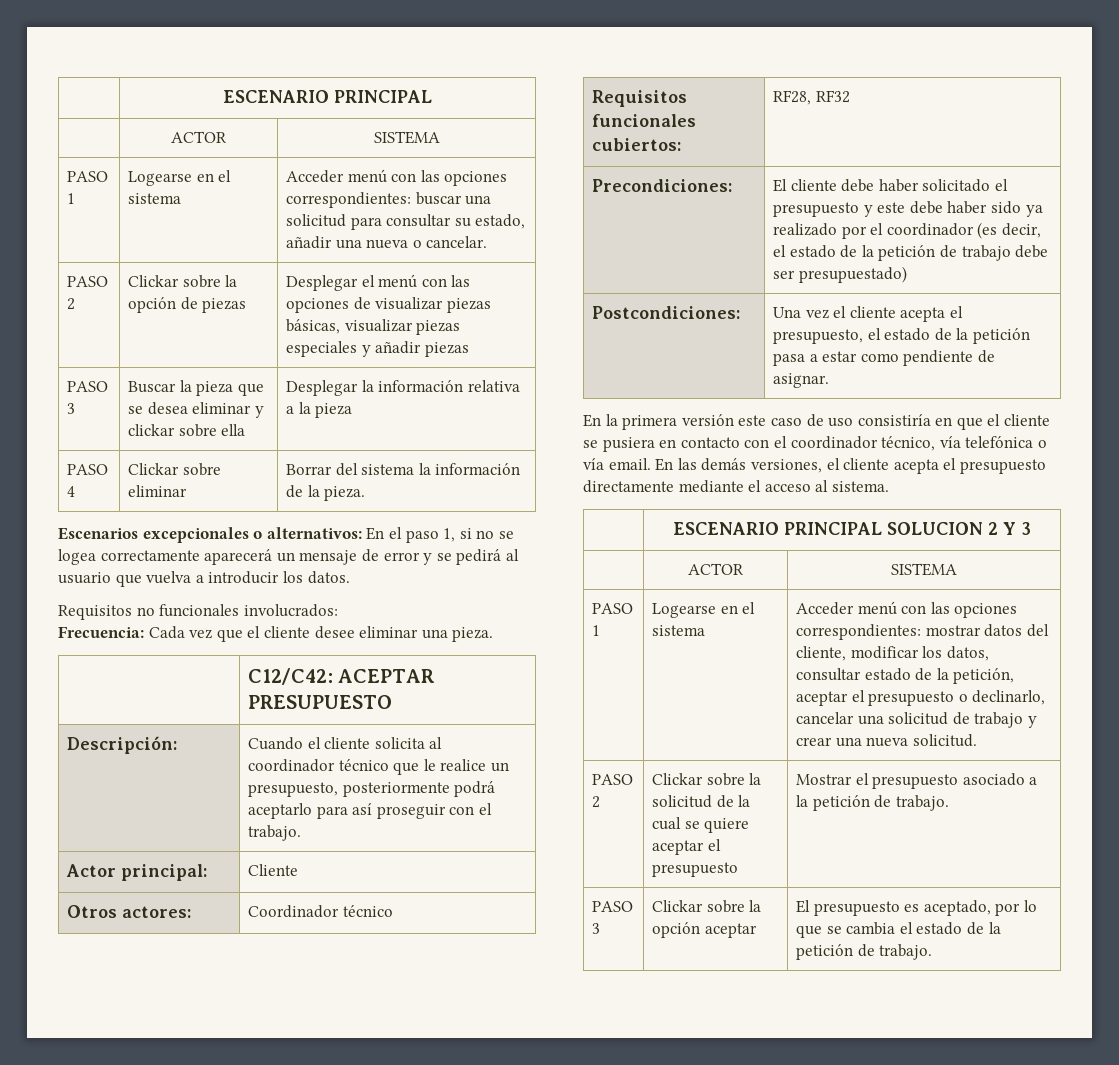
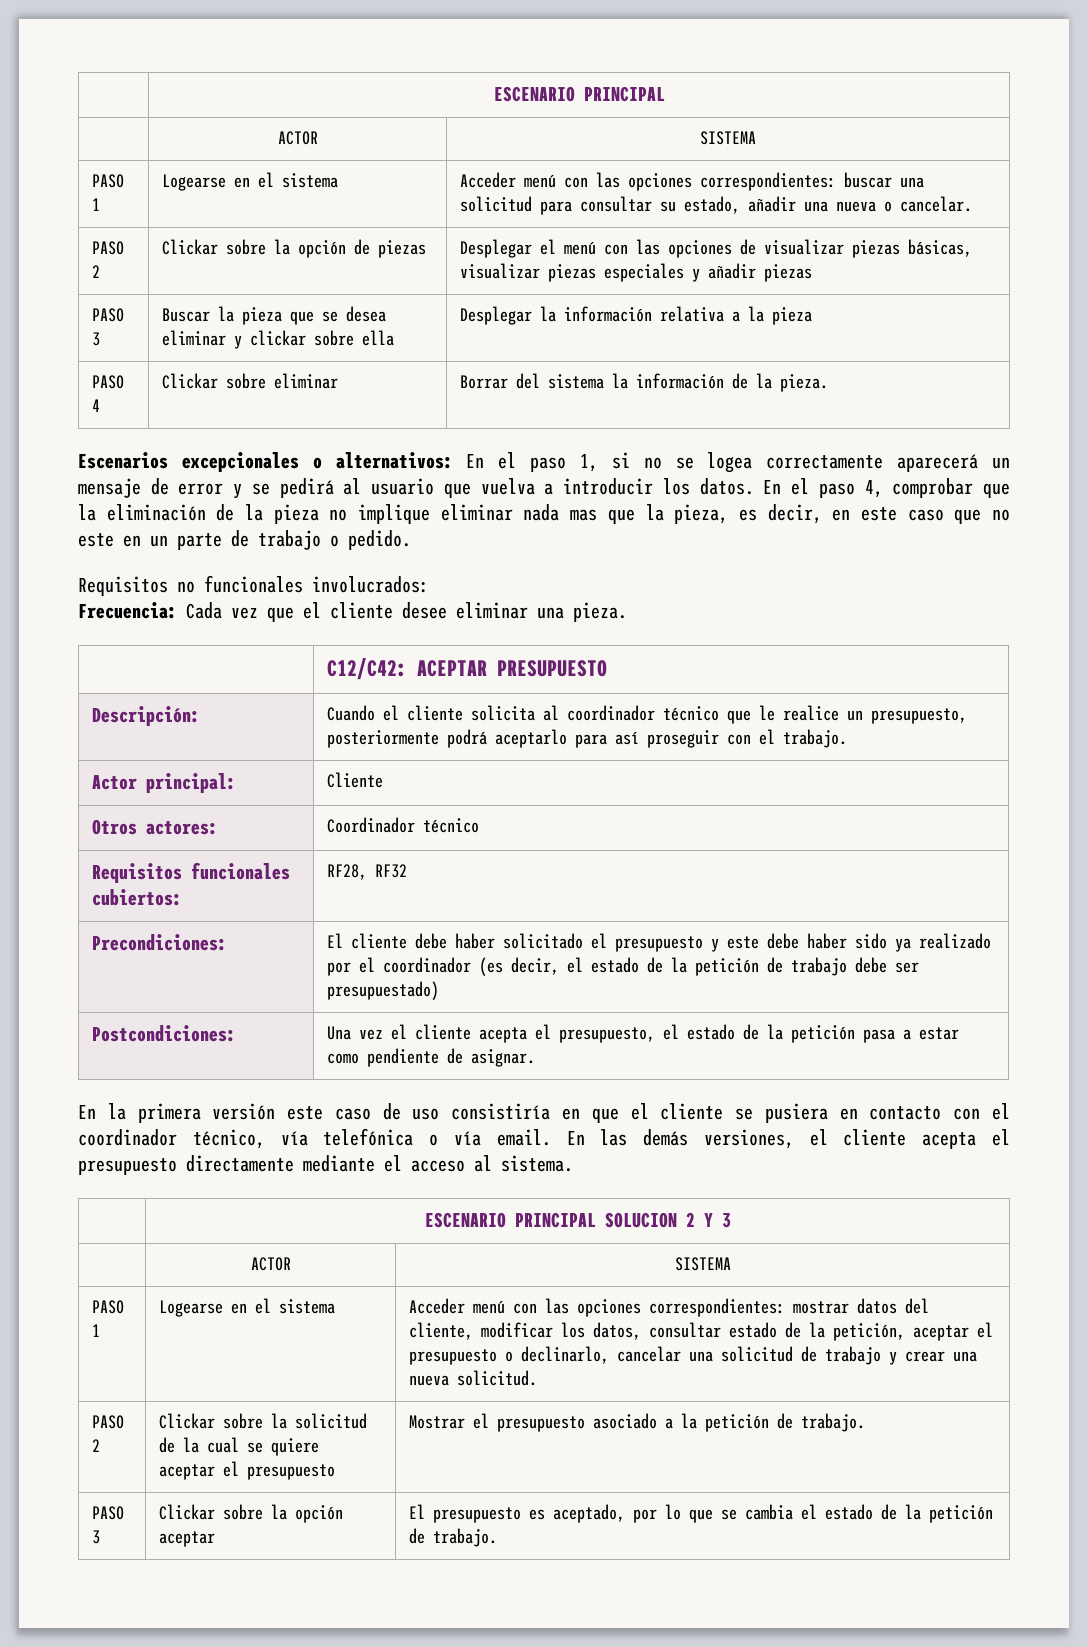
(350, 577) none -> [763,478,1010,498] [78,504,1011,524] [78,530,411,550] En el paso 4, comprobar que la eliminación de la pieza no implique eliminar nada mas que la pieza, es decir, en este caso que no este en un parte de trabajo o pedido.

